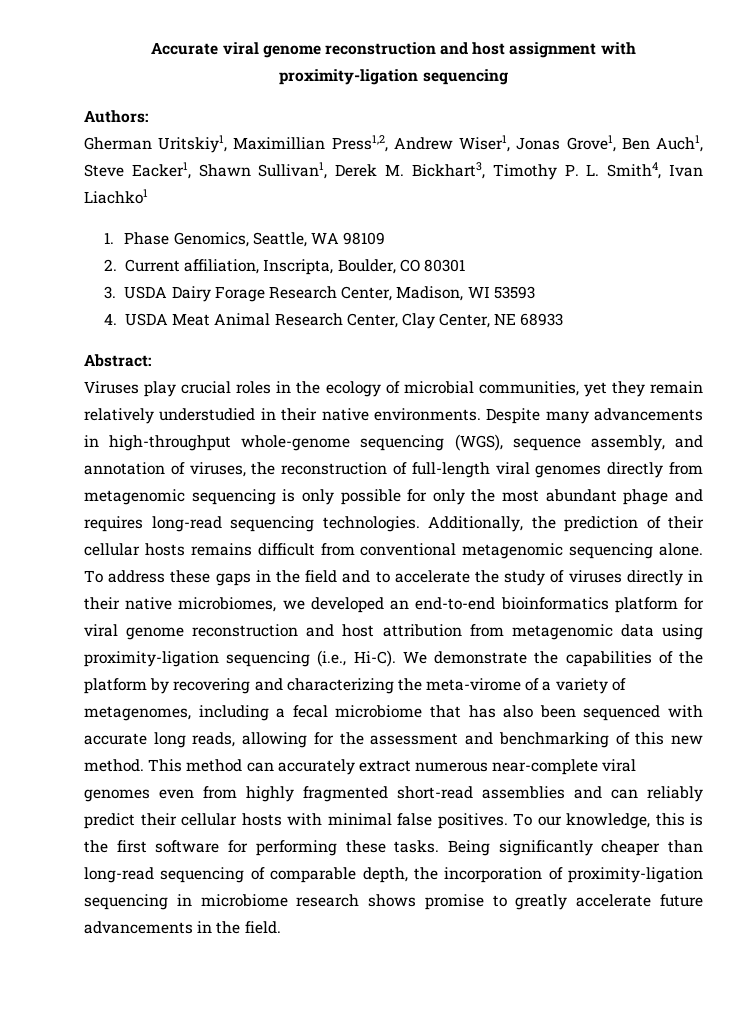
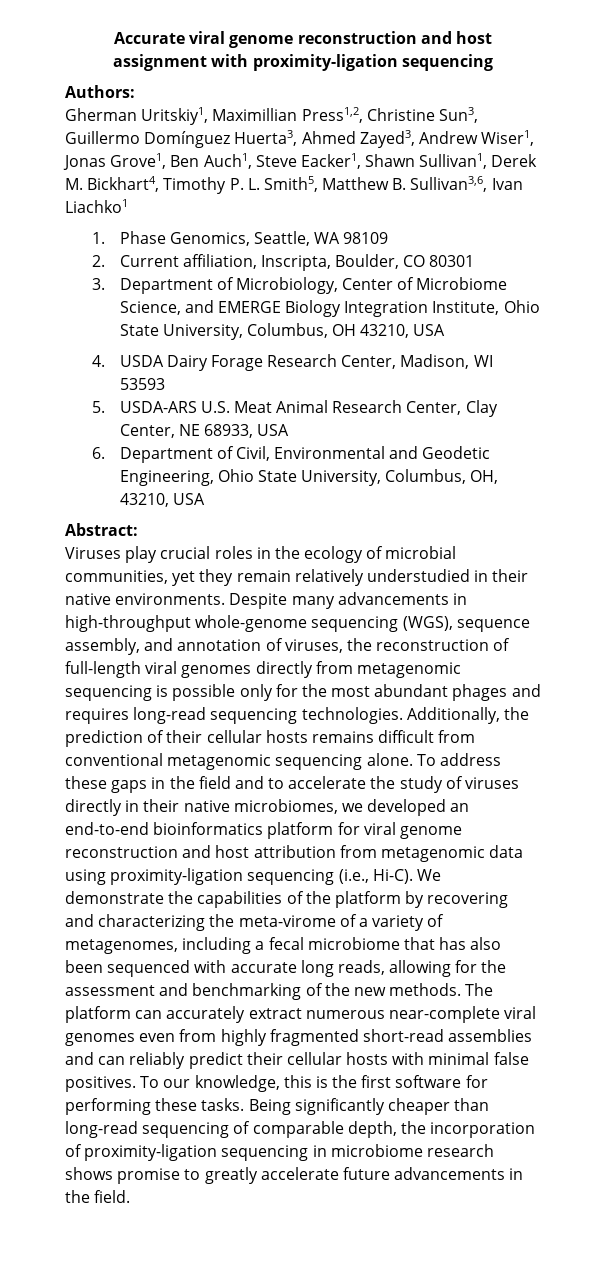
(388, 143) none -> [366,107,478,123] [65,130,415,148] Christine Sun3, Guillermo Domínguez Huerta3, Ahmed Zayed3,
[411,162,485,179] Bickhart3, -> [87,176,160,192] Bickhart4,
[607,162,662,179] Smith4, -> [263,176,488,192] Smith5, Matthew B. Sullivan3,6,
(117, 292) none -> [119,277,508,294] [119,300,540,317] [119,323,446,340] [92,355,106,367] Department of Microbiology, Center of Microbiome Science, and EMERGE Biology Integration Institute, Ohio State University, Columbus, OH 43210, USA // 4.
[104,313,168,326] 4. USDA -> [92,401,230,413] 5. USDA-ARS U.S.
[520,313,564,326] 68933 -> [203,424,290,438] [92,446,491,463] [119,469,499,486] [119,493,205,507] 68933, USA // 6. Department of Civil, Environmental and Geodetic Engineering, Ohio State University, Columbus, OH, 43210, USA
[301,489,465,505] only possible for only -> [172,684,298,701] possible only for
[623,489,669,505] phage -> [452,684,508,701] phages
[635,732,704,745] [84,759,243,772] this new method. This method -> [324,983,494,996] [65,1006,131,1023] the new methods. The platform

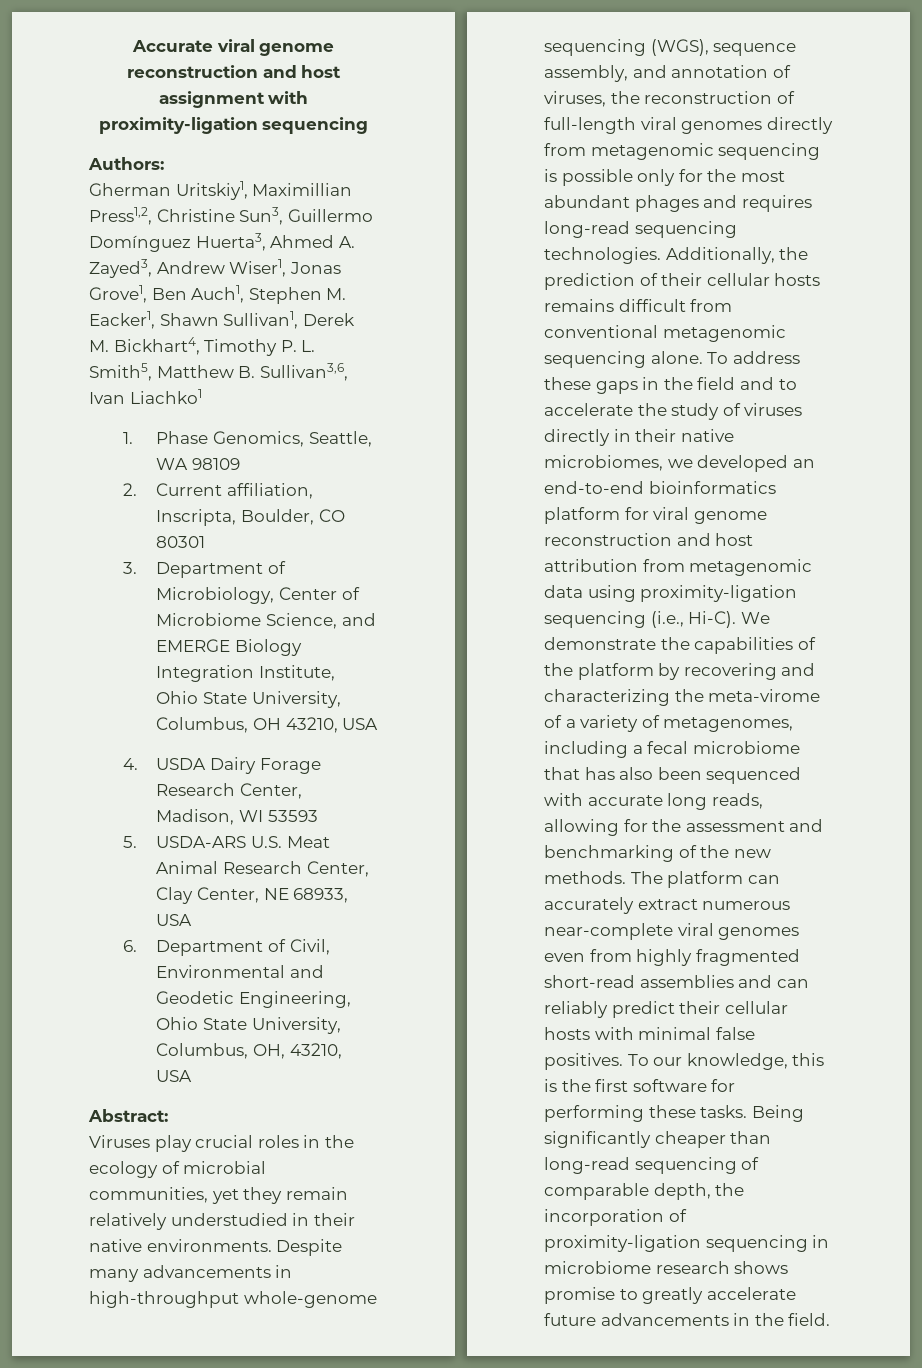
(356, 137) none -> [338,236,355,248] A.
[255,155,297,167] Steve -> [248,287,347,304] Stephen M.

